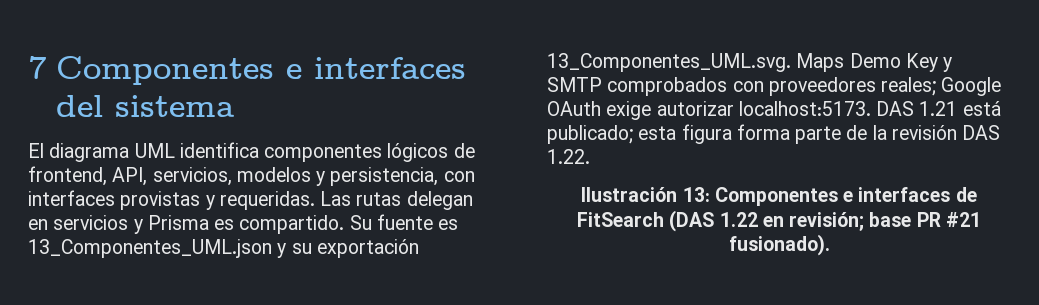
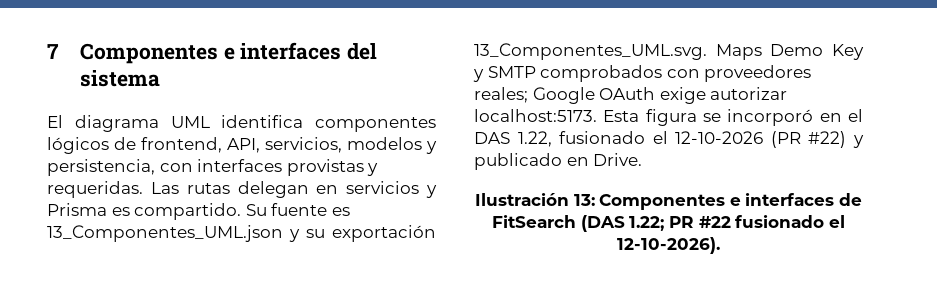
[876,101,1001,116] [547,124,1001,144] [547,149,590,164] DAS 1.21 está publicado; esta figura forma parte de la revisión DAS 1.22. -> [603,109,863,126] [474,131,864,148] [474,153,643,170] Esta figura se incorporó en el DAS 1.22, fusionado el 12-10-2026 (PR #22) y publicado en Drive.
[719,212,981,231] [728,234,830,256] 1.22 en revisión; base PR #21 fusionado). -> [629,215,845,231] [617,237,720,254] 1.22; PR #22 fusionado el 12-10-2026).

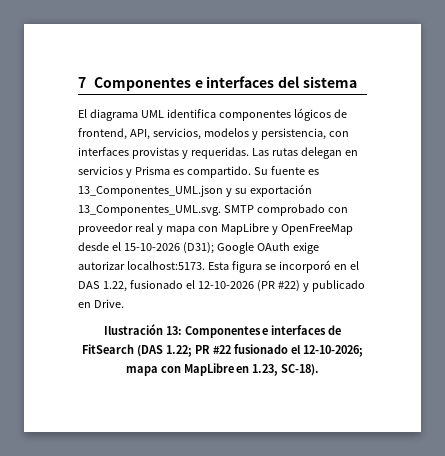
[715,44,864,60] [473,65,812,82] [474,87,528,103] Maps Demo Key y SMTP comprobados con proveedores reales; -> [223,204,348,216] [78,223,353,235] [78,242,214,254] SMTP comprobado con proveedor real y mapa con MapLibre y OpenFreeMap desde el 15-10-2026 (D31);
[617,237,720,254] 12-10-2026). -> [302,345,363,357] [125,363,320,376] 12-10-2026; mapa con MapLibre en 1.23, SC-18).

